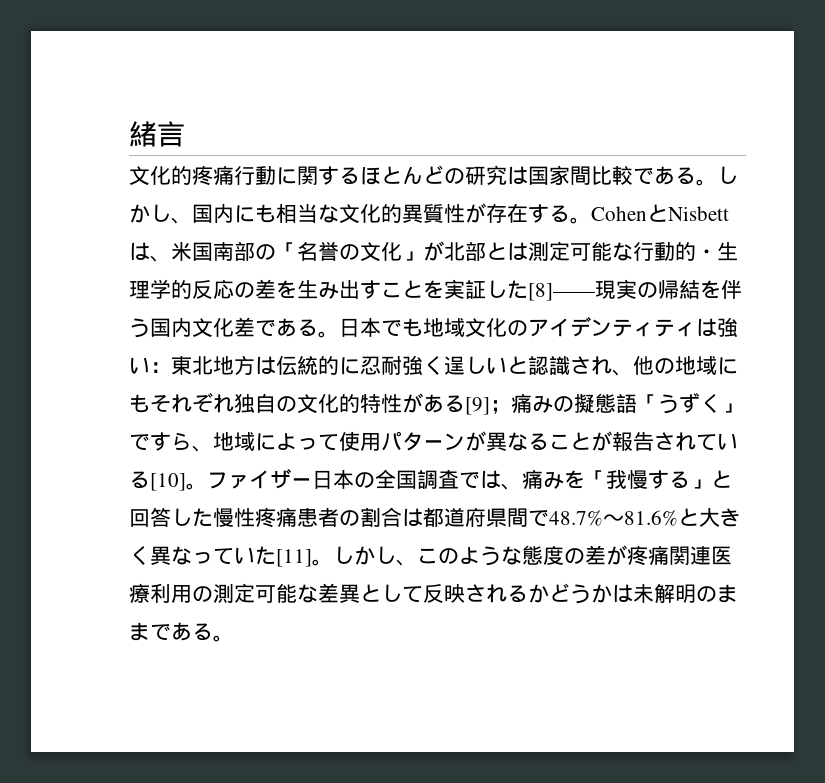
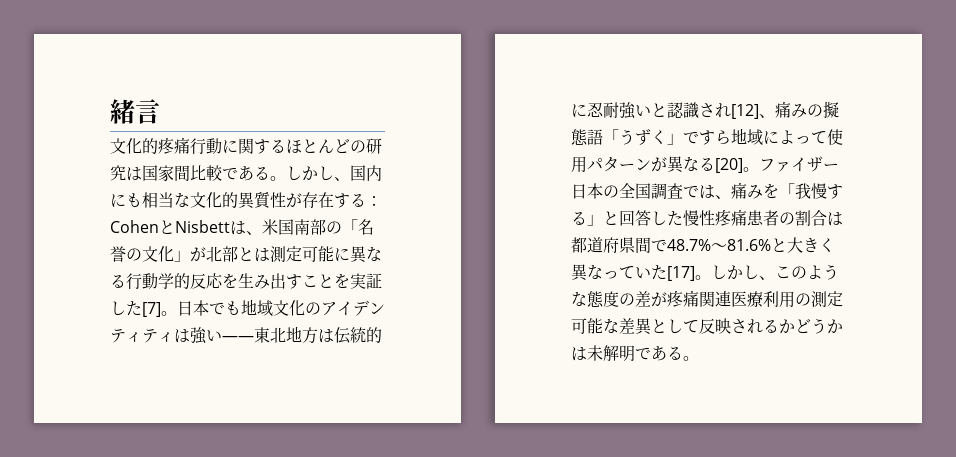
[570,217,591,224] 。 -> [366,196,382,206] ：
[612,242,738,261] [129,280,150,299] な行動的・生理 -> [334,246,382,263] [110,273,158,290] に異なる行動
[234,279,276,299] の差 -> (223, 281) none
[528,279,742,301] [129,317,318,338] [8]——現実の帰結を伴う国内文化差である -> [142,302,161,317] [7]
[150,362,171,373] ： -> [222,336,254,341] ——
[423,356,486,375] く逞し -> (636, 110) none
[612,356,738,376] [129,392,511,415] 、他の地域にもそれぞれ独自の文化的特性がある[9]； -> [731,104,775,119] [12]、
[192,445,213,452] 、 -> (731, 137) none
[549,431,738,451] [129,471,186,491] ことが報告されている[10] -> [715,158,743,173] [20]
[276,549,312,567] [11] -> [667,266,695,281] [17]
[696,584,738,603] [129,622,150,641] のまま -> (635, 353) none

